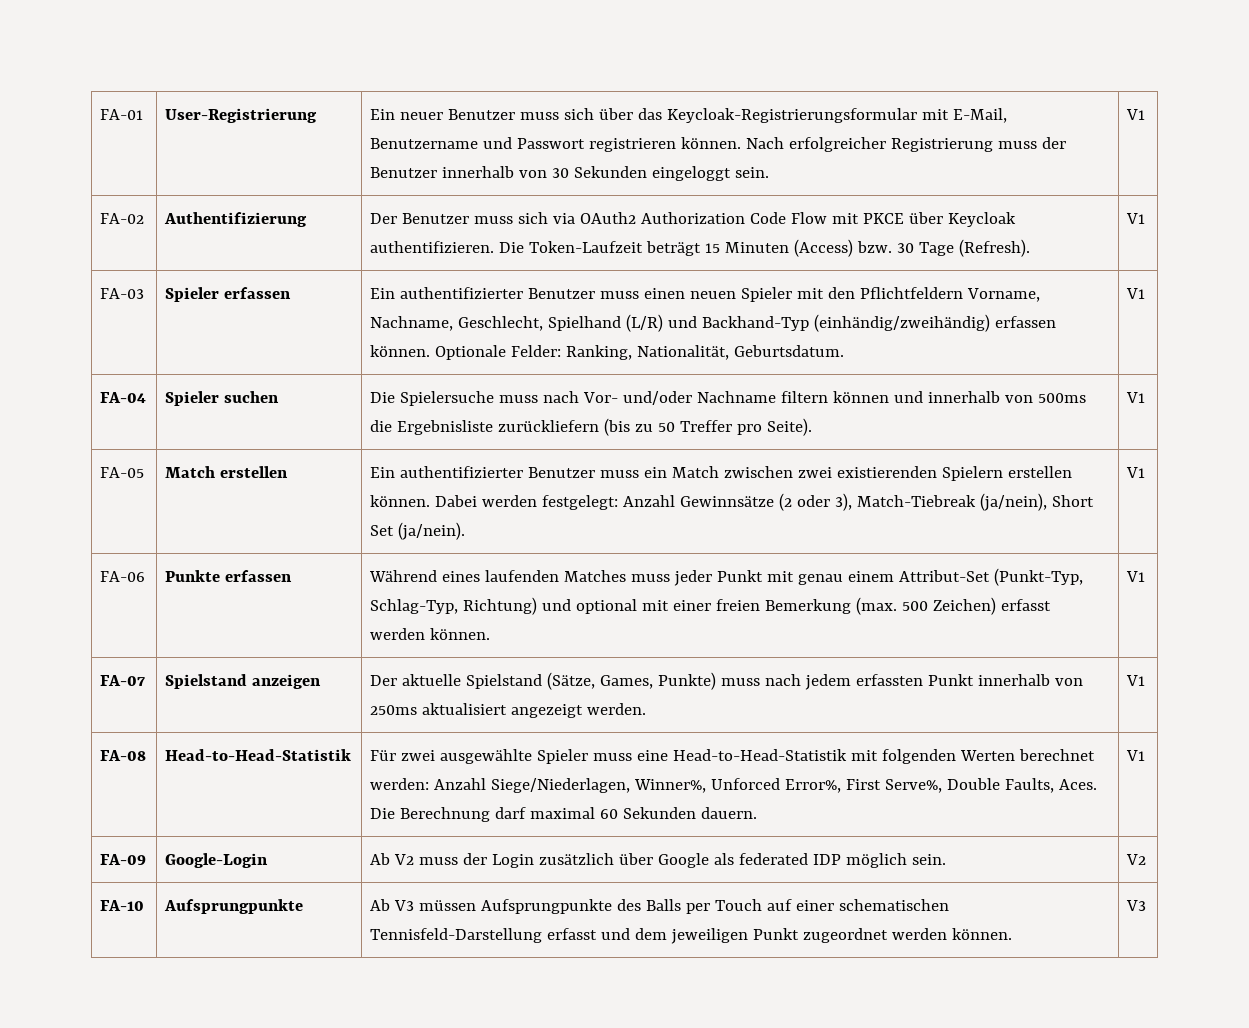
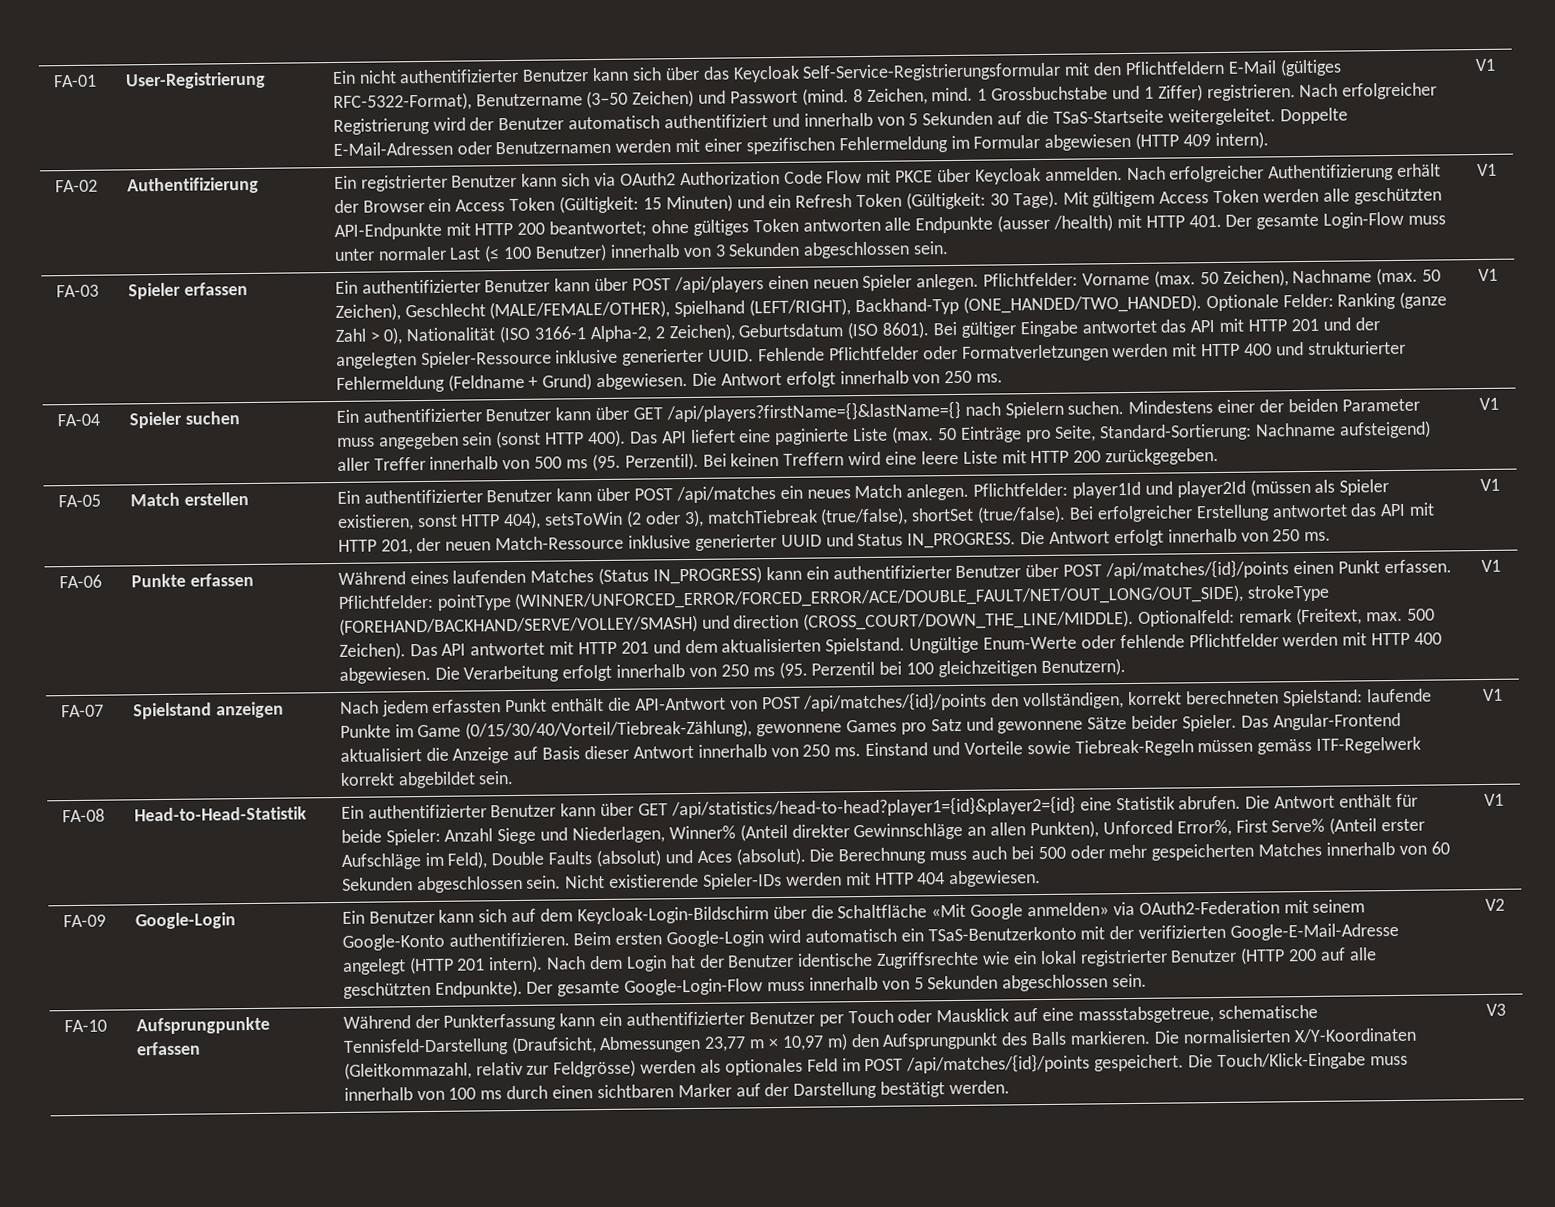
[400,108,1008,123] [370,137,742,152] neuer Benutzer muss sich über das Keycloak-Registrierungsformular mit E-Mail, Benutzername und Passwort registrieren können. -> [358,58,1342,84] [332,84,1296,112] nicht authentifizierter Benutzer kann sich über das Keycloak Self-Service-Registrierungsformular mit den Pflichtfeldern E-Mail (gültiges RFC-5322-Format), Benutzername (3–50 Zeichen) und Passwort (mind. 8 Zeichen, mind. 1 Grossbuchstabe und 1 Ziffer) registrieren.
[998,137,1067,149] [370,166,770,181] muss der Benutzer innerhalb von 30 Sekunden eingeloggt sein. -> [432,107,1348,131] [332,131,1269,157] wird der Benutzer automatisch authentifiziert und innerhalb von 5 Sekunden auf die TSaS-Startseite weitergeleitet. Doppelte E-Mail-Adressen oder Benutzernamen werden mit einer spezifischen Fehlermeldung im Formular abgewiesen (HTTP 409 intern).
[370,213,514,224] Der Benutzer muss -> [333,173,558,192] Ein registrierter Benutzer kann
[370,239,1031,257] authentifizieren. Die Token-Laufzeit beträgt 15 Minuten (Access) bzw. 30 Tage (Refresh). -> [1044,163,1442,183] [333,187,1442,214] [333,211,1446,241] [333,241,950,263] anmelden. Nach erfolgreicher Authentifizierung erhält der Browser ein Access Token (Gültigkeit: 15 Minuten) und ein Refresh Token (Gültigkeit: 30 Tage). Mit gültigem Access Token werden alle geschützten API-Endpunkte mit HTTP 200 beantwortet; ohne gültiges Token antworten alle Endpunkte (ausser /health) mit HTTP 401. Der gesamte Login-Flow muss unter normaler Last (≤ 100 Benutzer) innerhalb von 3 Sekunden abgeschlossen sein.
[600,287,1041,302] [370,314,1057,332] [370,345,845,360] [1126,288,1146,299] [100,392,147,403] [165,391,280,406] [370,391,1087,406] [370,418,813,436] muss einen neuen Spieler mit den Pflichtfeldern Vorname, Nachname, Geschlecht, Spielhand (L/R) und Backhand-Typ (einhändig/zweihändig) erfassen können. Optionale Felder: Ranking, Nationalität, Geburtsdatum. | V1 // FA-04 | Spieler suchen | Die Spielersuche muss nach Vor- und/oder Nachname filtern können und innerhalb von 500ms die Ergebnisliste zurückliefern (bis zu 50 Treffer pro Seite). -> [554,267,1442,294] [334,291,1448,322] [334,317,1380,345] [335,340,1406,370] [335,370,1004,393] [1477,268,1498,282] [56,413,100,427] [128,411,240,429] [335,398,1420,423] [336,420,1431,450] [336,447,1220,472] kann über POST /api/players einen neuen Spieler anlegen. Pflichtfelder: Vorname (max. 50 Zeichen), Nachname (max. 50 Zeichen), Geschlecht (MALE/FEMALE/OTHER), Spielhand (LEFT/RIGHT), Backhand-Typ (ONE_HANDED/TWO_HANDED). Optionale Felder: Ranking (ganze Zahl > 0), Nationalität (ISO 3166-1 Alpha-2, 2 Zeichen), Geburtsdatum (ISO 8601). Bei gültiger Eingabe antwortet das API mit HTTP 201 und der angelegten Spieler-Ressource inklusive generierter UUID. Fehlende Pflichtfelder oder Formatverletzungen werden mit HTTP 400 und strukturierter Fehlermeldung (Feldname + Grund) abgewiesen. Die Antwort erfolgt innerhalb von 250 ms. | V1 // FA-04 | Spieler suchen | Ein authentifizierter Benutzer kann über GET /api/players?firstName={}&lastName={} nach Spielern suchen. Mindestens einer der beiden Parameter muss angegeben sein (sonst HTTP 400). Das API liefert eine paginierte Liste (max. 50 Einträge pro Seite, Standard-Sortierung: Nachname aufsteigend) aller Treffer innerhalb von 500 ms (95. Perzentil). Bei keinen Treffern wird eine leere Liste mit HTTP 200 zurückgegeben.
[600,466,1073,481] [370,493,1095,511] [370,522,466,540] muss ein Match zwischen zwei existierenden Spielern erstellen können. Dabei werden festgelegt: Anzahl Gewinnsätze (2 oder 3), Match-Tiebreak (ja/nein), Short Set (ja/nein). -> [556,478,1390,504] [336,502,1436,531] [337,528,1332,555] kann über POST /api/matches ein neues Match anlegen. Pflichtfelder: player1Id und player2Id (müssen als Spieler existieren, sonst HTTP 404), setsToWin (2 oder 3), matchTiebreak (true/false), shortSet (true/false). Bei erfolgreicher Erstellung antwortet das API mit HTTP 201, der neuen Match-Ressource inklusive generierter UUID und Status IN_PROGRESS. Die Antwort erfolgt innerhalb von 250 ms.
[631,568,1084,586] [370,597,1052,615] [370,628,491,640] [1126,571,1146,582] [100,675,146,686] [165,674,322,689] [370,672,1084,690] [370,703,647,718] [1126,675,1146,686] [100,750,147,761] [165,749,352,761] [370,749,1096,764] [370,778,1098,793] [370,807,758,822] [1126,750,1146,761] [100,854,147,865] [165,853,269,868] [370,853,947,868] [1126,854,1147,865] [100,900,145,911] [164,899,304,914] [370,899,950,914] [370,928,1013,944] muss jeder Punkt mit genau einem Attribut-Set (Punkt-Typ, Schlag-Typ, Richtung) und optional mit einer freien Bemerkung (max. 500 Zeichen) erfasst werden können. | V1 // FA-07 | Spielstand anzeigen | Der aktuelle Spielstand (Sätze, Games, Punkte) muss nach jedem erfassten Punkt innerhalb von 250ms aktualisiert angezeigt werden. | V1 // FA-08 | Head-to-Head-Statistik | Für zwei ausgewählte Spieler muss eine Head-to-Head-Statistik mit folgenden Werten berechnet werden: Anzahl Siege/Niederlagen, Winner%, Unforced Error%, First Serve%, Double Faults, Aces. Die Berechnung darf maximal 60 Sekunden dauern. | V1 // FA-09 | Google-Login | Ab V2 muss der Login zusätzlich über Google als federated IDP möglich sein. | V2 // FA-10 | Aufsprungpunkte | Ab V3 müssen Aufsprungpunkte des Balls per Touch auf einer schematischen Tennisfeld-Darstellung erfasst und dem jeweiligen Punkt zugeordnet werden können. -> [598,559,1452,586] [337,584,1331,611] [338,607,1435,636] [338,632,1442,660] [338,658,1126,684] [1480,559,1501,573] [60,704,104,718] [132,701,284,720] [339,688,1432,717] [339,712,1401,740] [339,736,1422,764] [339,771,515,789] [1482,688,1503,702] [61,808,105,823] [133,806,307,822] [340,793,1418,819] [340,817,1426,846] [340,841,1450,870] [341,870,1042,894] [1483,793,1504,807] [62,914,106,928] [134,912,236,930] [341,899,1366,925] [341,922,1399,951] [342,947,1377,975] [342,973,1148,999] [1484,898,1505,911] [63,1019,107,1033] [135,1016,270,1035] [135,1041,201,1056] [342,1004,1318,1031] [342,1027,1417,1056] [343,1052,1408,1080] [343,1080,1010,1101] (Status IN_PROGRESS) kann ein authentifizierter Benutzer über POST /api/matches/{id}/points einen Punkt erfassen. Pflichtfelder: pointType (WINNER/UNFORCED_ERROR/FORCED_ERROR/ACE/DOUBLE_FAULT/NET/OUT_LONG/OUT_SIDE), strokeType (FOREHAND/BACKHAND/SERVE/VOLLEY/SMASH) und direction (CROSS_COURT/DOWN_THE_LINE/MIDDLE). Optionalfeld: remark (Freitext, max. 500 Zeichen). Das API antwortet mit HTTP 201 und dem aktualisierten Spielstand. Ungültige Enum-Werte oder fehlende Pflichtfelder werden mit HTTP 400 abgewiesen. Die Verarbeitung erfolgt innerhalb von 250 ms (95. Perzentil bei 100 gleichzeitigen Benutzern). | V1 // FA-07 | Spielstand anzeigen | Nach jedem erfassten Punkt enthält die API-Antwort von POST /api/matches/{id}/points den vollständigen, korrekt berechneten Spielstand: laufende Punkte im Game (0/15/30/40/Vorteil/Tiebreak-Zählung), gewonnene Games pro Satz und gewonnene Sätze beider Spieler. Das Angular-Frontend aktualisiert die Anzeige auf Basis dieser Antwort innerhalb von 250 ms. Einstand und Vorteile sowie Tiebreak-Regeln müssen gemäss ITF-Regelwerk korrekt abgebildet sein. | V1 // FA-08 | Head-to-Head-Statistik | Ein authentifizierter Benutzer kann über GET /api/statistics/head-to-head?player1={id}&player2={id} eine Statistik abrufen. Die Antwort enthält für beide Spieler: Anzahl Siege und Niederlagen, Winner% (Anteil direkter Gewinnschläge an allen Punkten), Unforced Error%, First Serve% (Anteil erster Aufschläge im Feld), Double Faults (absolut) und Aces (absolut). Die Berechnung muss auch bei 500 oder mehr gespeicherten Matches innerhalb von 60 Sekunden abgeschlossen sein. Nicht existierende Spieler-IDs werden mit HTTP 404 abgewiesen. | V1 // FA-09 | Google-Login | Ein Benutzer kann sich auf dem Keycloak-Login-Bildschirm über die Schaltfläche «Mit Google anmelden» via OAuth2-Federation mit seinem Google-Konto authentifizieren. Beim ersten Google-Login wird automatisch ein TSaS-Benutzerkonto mit der verifizierten Google-E-Mail-Adresse angelegt (HTTP 201 intern). Nach dem Login hat der Benutzer identische Zugriffsrechte wie ein lokal registrierter Benutzer (HTTP 200 auf alle geschützten Endpunkte). Der gesamte Google-Login-Flow muss innerhalb von 5 Sekunden abgeschlossen sein. | V2 // FA-10 | Aufsprungpunkte erfassen | Während der Punkterfassung kann ein authentifizierter Benutzer per Touch oder Mausklick auf eine massstabsgetreue, schematische Tennisfeld-Darstellung (Draufsicht, Abmessungen 23,77 m × 10,97 m) den Aufsprungpunkt des Balls markieren. Die normalisierten X/Y-Koordinaten (Gleitkommazahl, relativ zur Feldgrösse) werden als optionales Feld im POST /api/matches/{id}/points gespeichert. Die Touch/Klick-Eingabe muss innerhalb von 100 ms durch einen sichtbaren Marker auf der Darstellung bestätigt werden.

